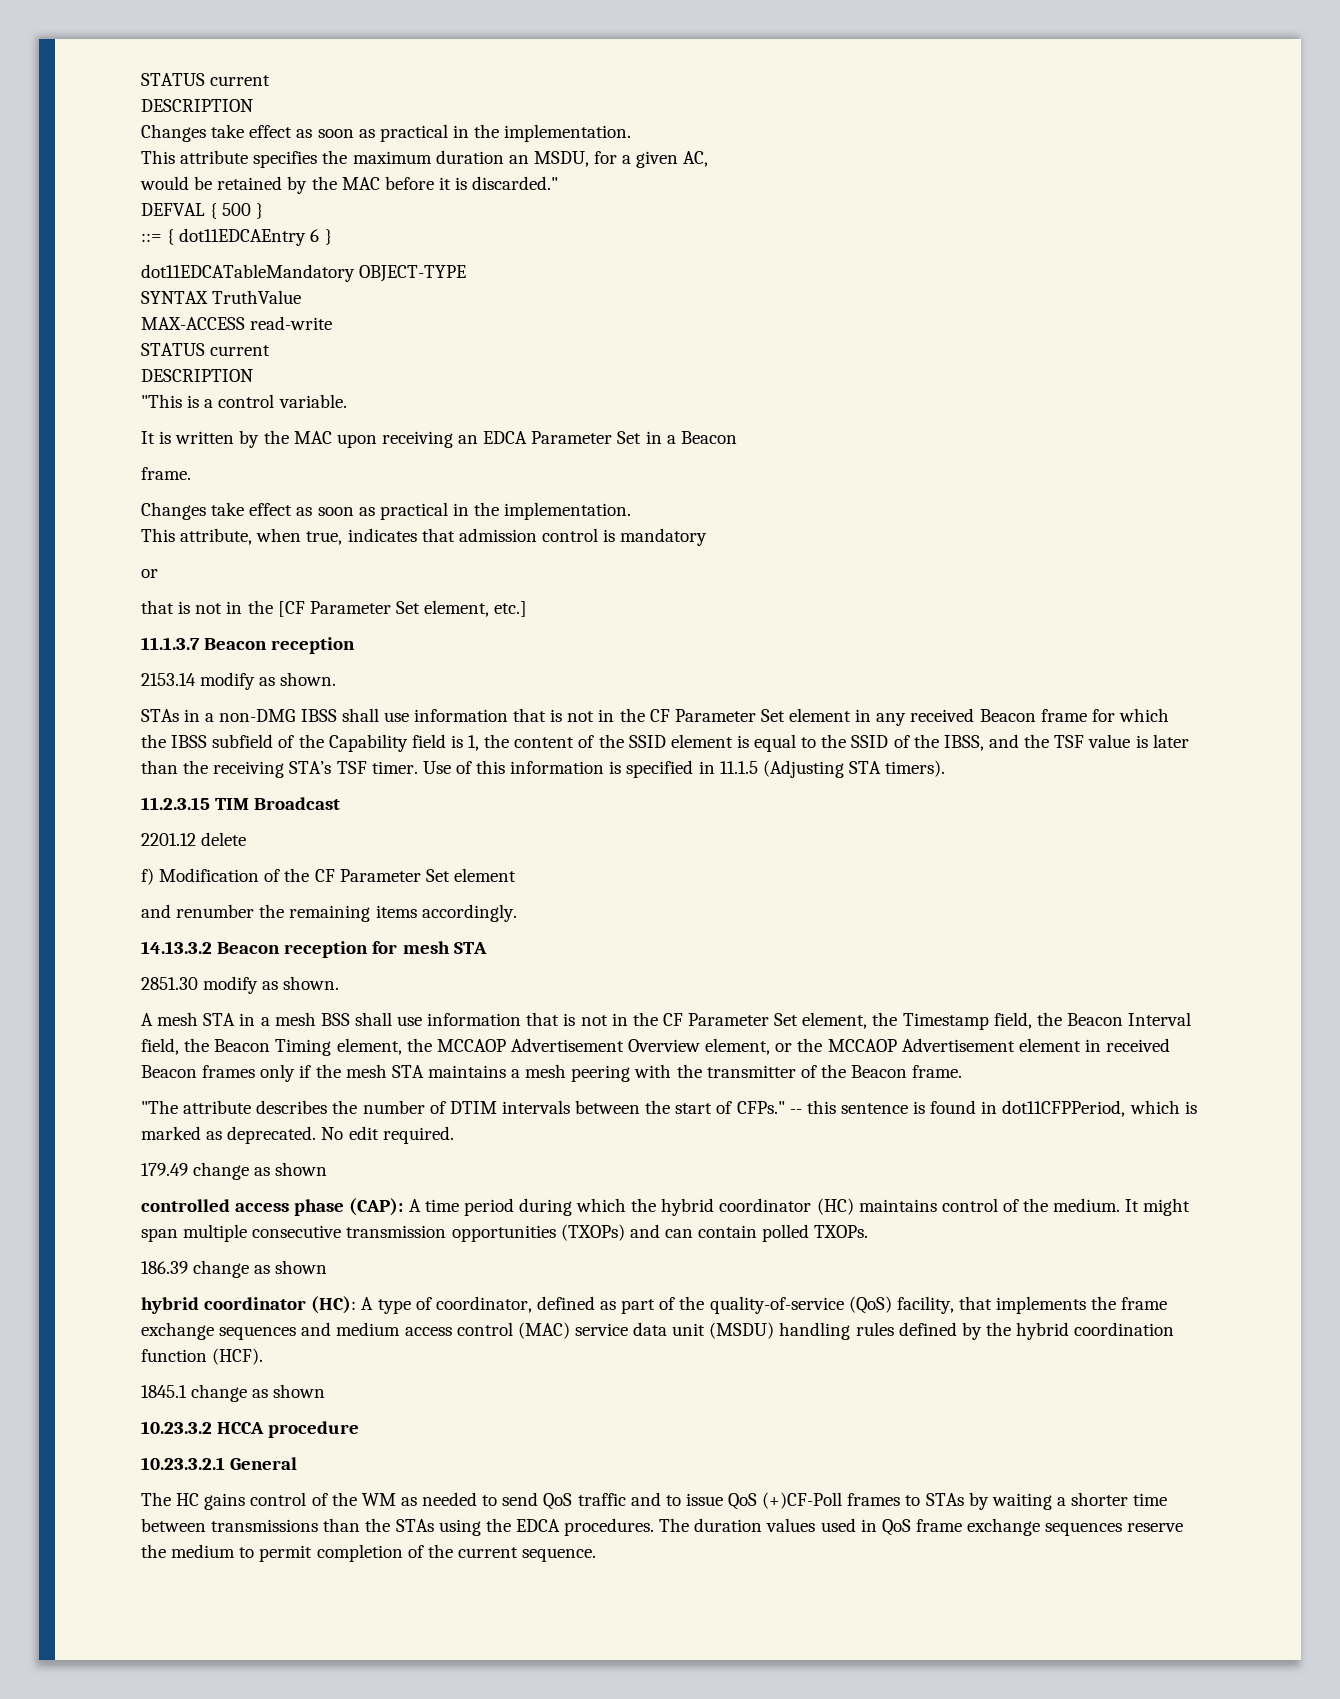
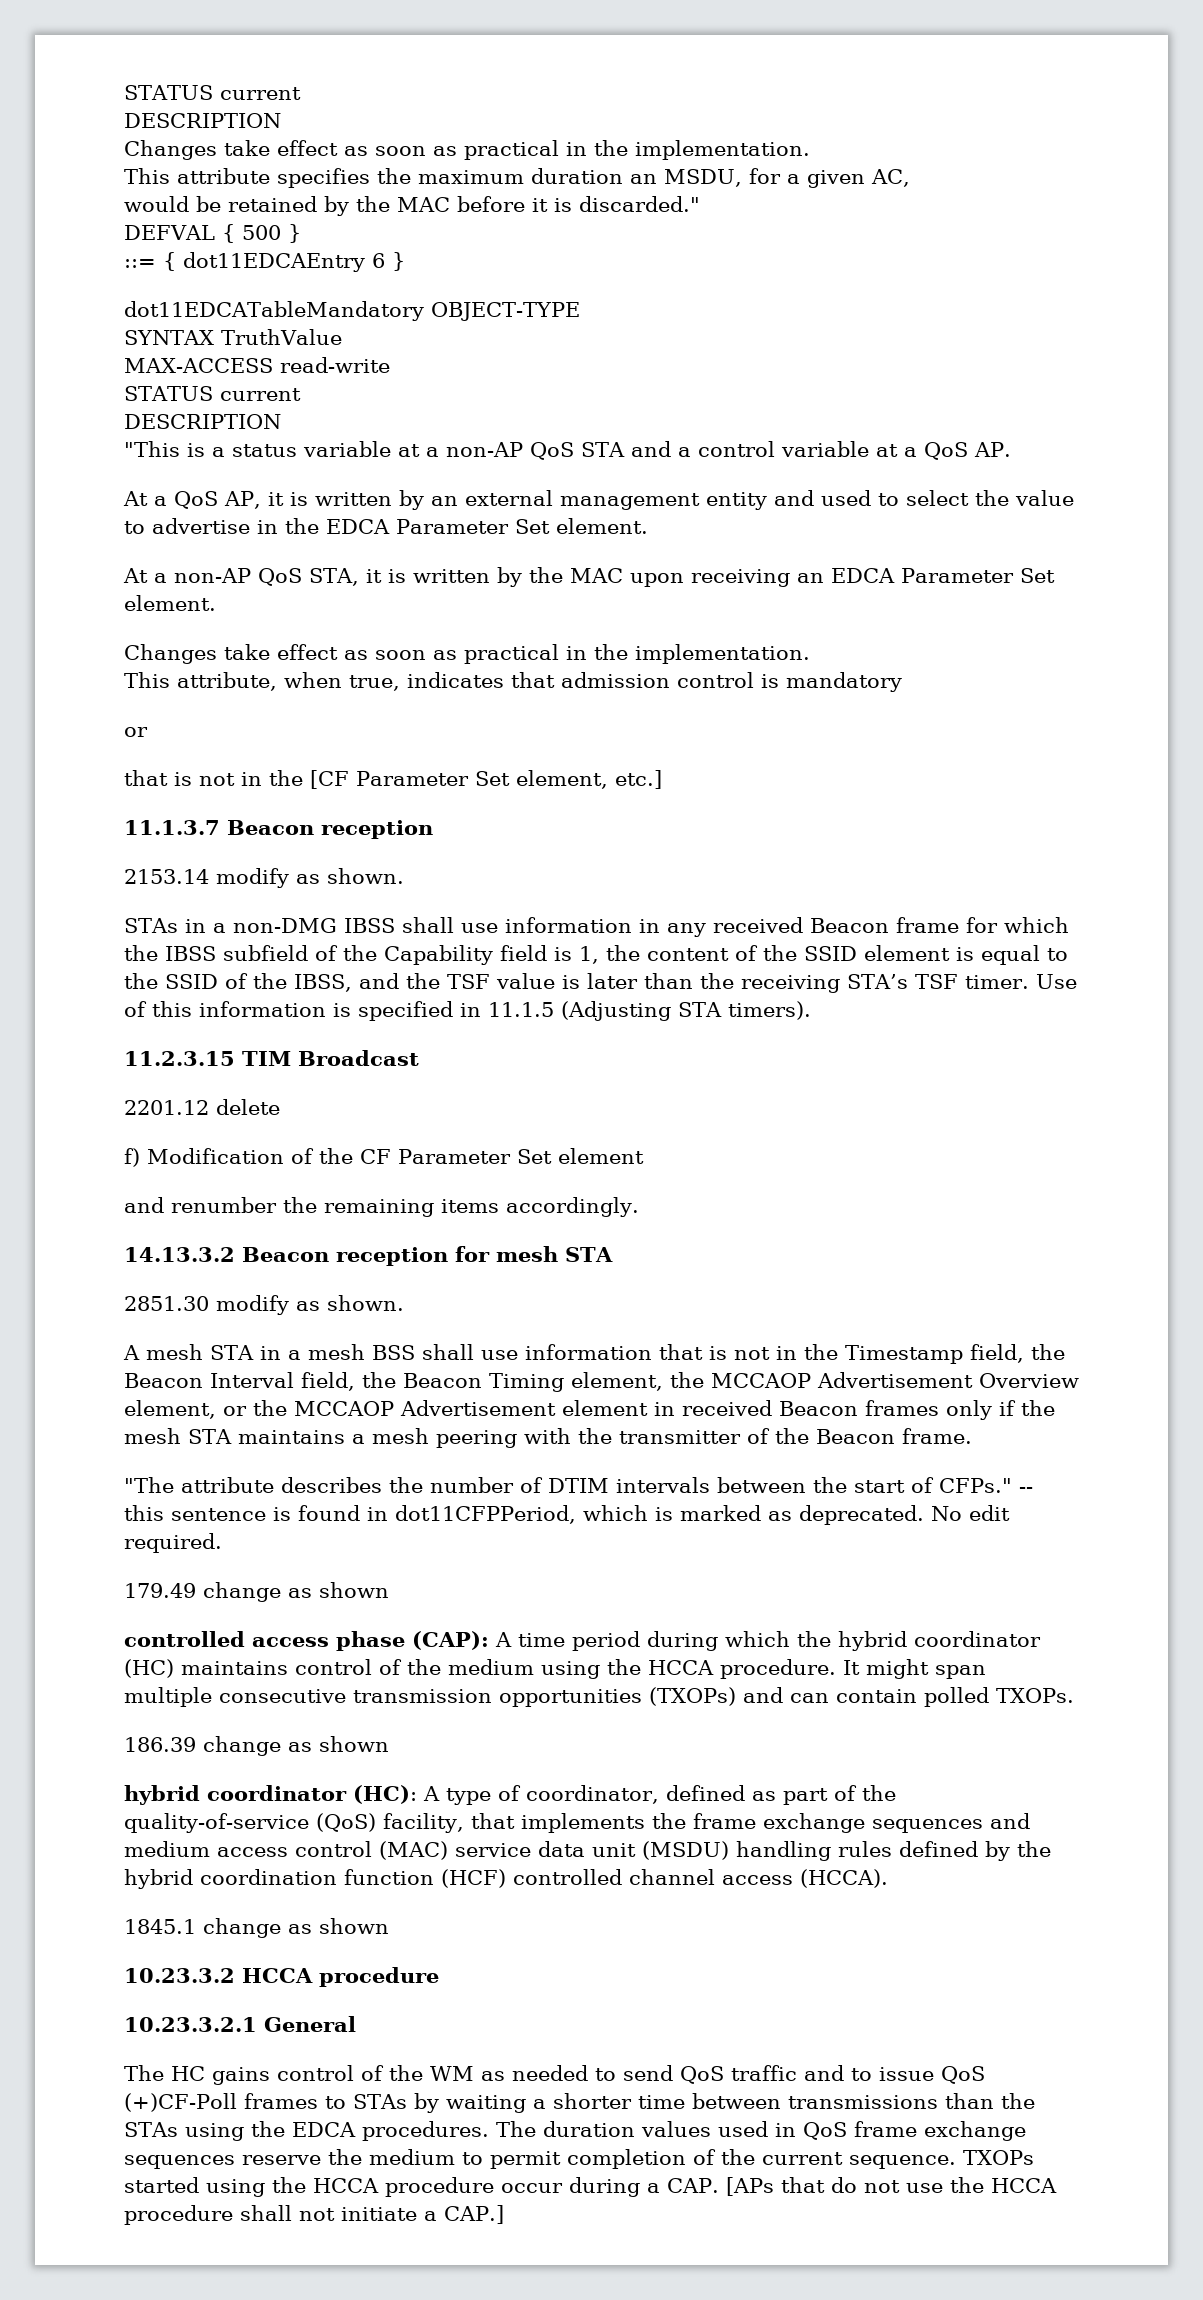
[218,394,347,408] [141,431,155,444] control variable. // It -> [232,441,1011,460] [123,490,1074,510] [124,518,648,534] [123,568,382,586] status variable at a non-AP QoS STA and a control variable at a QoS AP. // At a QoS AP, it is written by an external management entity and used to select the value to advertise in the EDCA Parameter Set element. // At a non-AP QoS STA, it
[645,431,737,444] [141,467,191,480] in a Beacon // frame. -> [124,595,216,611] element.
[513,708,852,722] that is not in the CF Parameter Set element -> (632, 925) none
[662,1012,898,1029] CF Parameter Set element, the -> (838, 1352) none
[1053,1198,1121,1212] medium. -> [448,1659,836,1679] medium using the HCCA procedure.
[212,1348,264,1365] (HCF). -> [441,1869,888,1888] (HCF) controlled channel access (HCCA).
(597, 1555) none -> [963,2150,1034,2165] [124,2177,1057,2197] [124,2205,504,2225] TXOPs started using the HCCA procedure occur during a CAP. [APs that do not use the HCCA procedure shall not initiate a CAP.]

